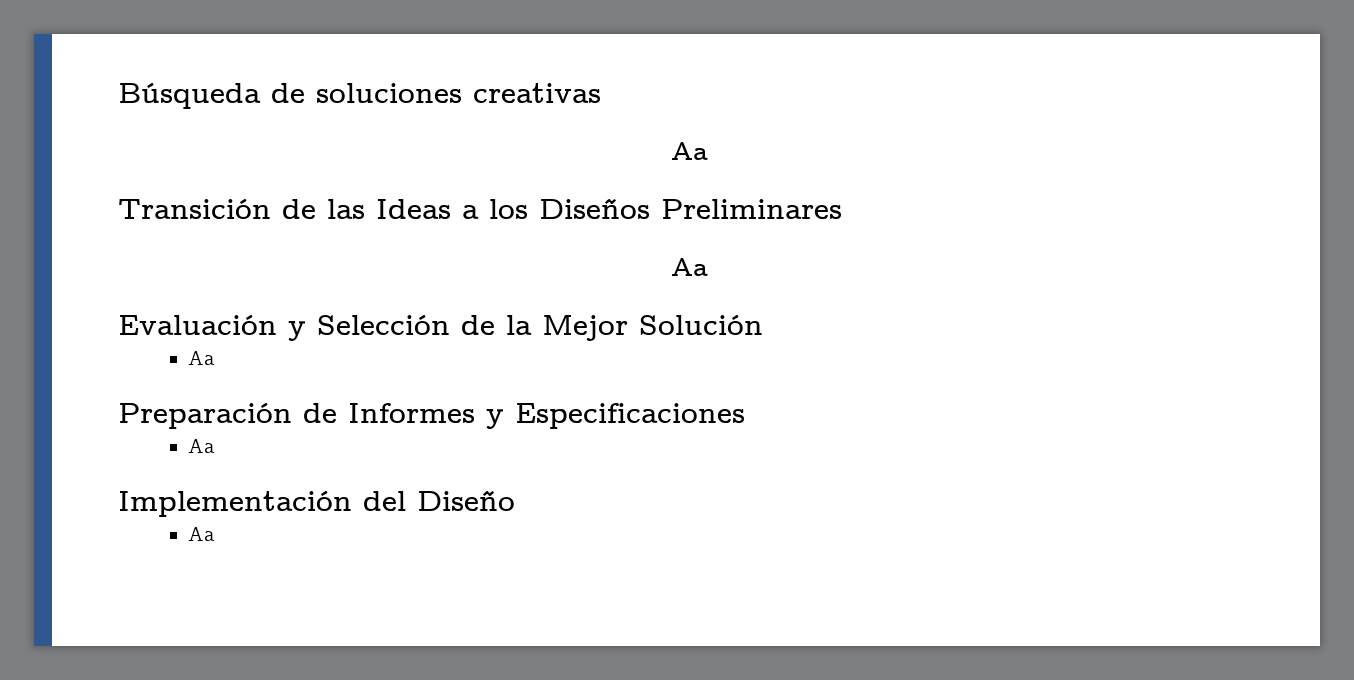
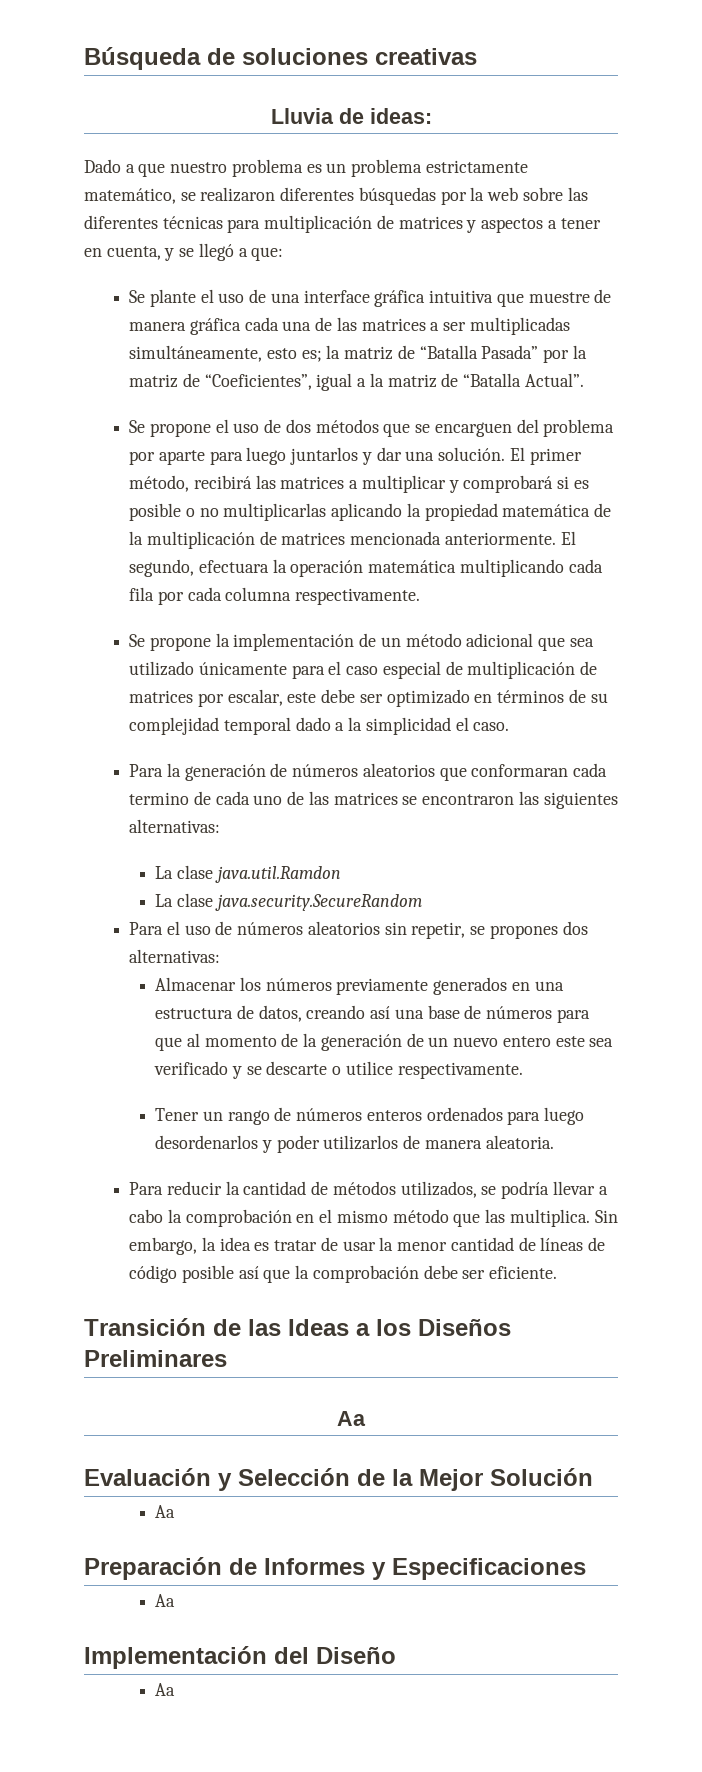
[670,142,708,160] Aa -> [270,108,432,124] [84,159,528,177] [84,187,588,205] [84,215,601,233] [84,243,284,261] [129,289,612,307] [129,317,570,335] [129,345,587,363] [129,373,584,391] [129,419,615,437] [129,447,582,465] [129,475,589,493] [129,503,612,521] [129,531,576,549] [129,559,603,577] [129,587,421,605] [129,633,594,651] [129,661,598,679] [129,689,608,707] [129,717,510,735] [129,763,608,781] [129,791,618,809] [129,819,221,833] [155,865,341,883] [155,893,422,911] [129,921,588,939] [129,949,221,963] [155,977,564,995] [155,1005,590,1023] [155,1033,614,1051] [154,1061,523,1079] [155,1107,585,1125] [155,1135,554,1153] [129,1181,608,1199] [129,1209,618,1227] [129,1237,605,1255] [129,1265,558,1283] Lluvia de ideas: // Dado a que nuestro problema es un problema estrictamente matemático, se realizaron diferentes búsquedas por la web sobre las diferentes técnicas para multiplicación de matrices y aspectos a tener en cuenta, y se llegó a que: // Se plante el uso de una interface gráfica intuitiva que muestre de manera gráfica cada una de las matrices a ser multiplicadas simultáneamente, esto es; la matriz de “Batalla Pasada” por la matriz de “Coeficientes”, igual a la matriz de “Batalla Actual”. // Se propone el uso de dos métodos que se encarguen del problema por aparte para luego juntarlos y dar una solución. El primer método, recibirá las matrices a multiplicar y comprobará si es posible o no multiplicarlas aplicando la propiedad matemática de la multiplicación de matrices mencionada anteriormente. El segundo, efectuara la operación matemática multiplicando cada fila por cada columna respectivamente. // Se propone la implementación de un método adicional que sea utilizado únicamente para el caso especial de multiplicación de matrices por escalar, este debe ser optimizado en términos de su complejidad temporal dado a la simplicidad el caso. // Para la generación de números aleatorios que conformaran cada termino de cada uno de las matrices se encontraron las siguientes alternativas: // La clase java.util.Ramdon // La clase java.security.SecureRandom // Para el uso de números aleatorios sin repetir, se propones dos alternativas: // Almacenar los números previamente generados en una estructura de datos, creando así una base de números para que al momento de la generación de un nuevo entero este sea verificado y se descarte o utilice respectivamente. // Tener un rango de números enteros ordenados para luego desordenarlos y poder utilizarlos de manera aleatoria. // Para reducir la cantidad de métodos utilizados, se podría llevar a cabo la comprobación en el mismo método que las multiplica. Sin embargo, la idea es tratar de usar la menor cantidad de líneas de código posible así que la comprobación debe ser eficiente.

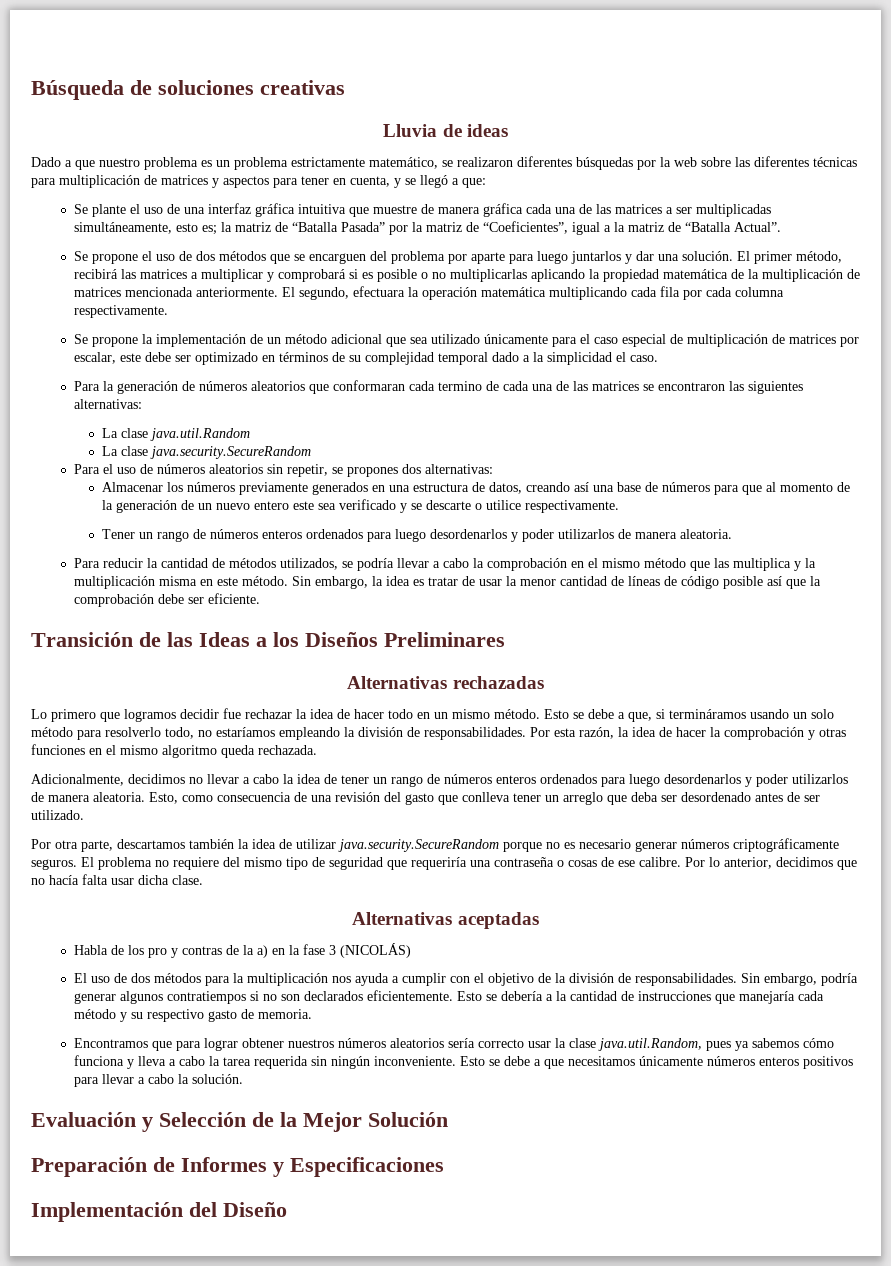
[369,108,432,124] ideas: -> [466,124,508,137] ideas
[547,220,557,229] a -> [273,178,298,188] para
[303,290,370,303] interface -> [207,203,251,214] interfaz
[253,795,283,805] uno -> [531,384,553,391] una
[214,866,341,883] java.util.Ramdon -> [149,428,250,441] java.util.Random
[509,1209,590,1227] multiplica. -> [732,558,816,571] [73,576,288,589] multiplica y la multiplicación misma en este método.
[337,1411,366,1426] Aa -> [347,676,544,689] [31,708,834,722] [31,727,846,740] [31,744,317,758] [31,774,848,787] [31,792,820,805] [31,810,84,820] [31,838,839,852] [31,857,857,870] [31,874,203,885] [352,912,539,929] [73,943,411,958] [73,973,858,986] [73,990,824,1004] [73,1009,312,1022] [73,1038,834,1051] [73,1055,853,1069] [73,1074,243,1087] Alternativas rechazadas // Lo primero que logramos decidir fue rechazar la idea de hacer todo en un mismo método. Esto se debe a que, si termináramos usando un solo método para resolverlo todo, no estaríamos empleando la división de responsabilidades. Por esta razón, la idea de hacer la comprobación y otras funciones en el mismo algoritmo queda rechazada. // Adicionalmente, decidimos no llevar a cabo la idea de tener un rango de números enteros ordenados para luego desordenarlos y poder utilizarlos de manera aleatoria. Esto, como consecuencia de una revisión del gasto que conlleva tener un arreglo que deba ser desordenado antes de ser utilizado. // Por otra parte, descartamos también la idea de utilizar java.security.SecureRandom porque no es necesario generar números criptográficamente seguros. El problema no requiere del mismo tipo de seguridad que requeriría una contraseña o cosas de ese calibre. Por lo anterior, decidimos que no hacía falta usar dicha clase. // Alternativas aceptadas // Habla de los pro y contras de la a) en la fase 3 (NICOLÁS) // El uso de dos métodos para la multiplicación nos ayuda a cumplir con el objetivo de la división de responsabilidades. Sin embargo, podría generar algunos contratiempos si no son declarados eficientemente. Esto se debería a la cantidad de instrucciones que manejaría cada método y su respectivo gasto de memoria. // Encontramos que para lograr obtener nuestros números aleatorios sería correcto usar la clase java.util.Random, pues ya sabemos cómo funciona y lleva a cabo la tarea requerida sin ningún inconveniente. Esto se debe a que necesitamos únicamente números enteros positivos para llevar a cabo la solución.
[155,1505,176,1518] // Aa -> (448, 1119) none
[155,1594,176,1607] // Aa -> (444, 1167) none
[155,1683,176,1696] // Aa -> (287, 1209) none

